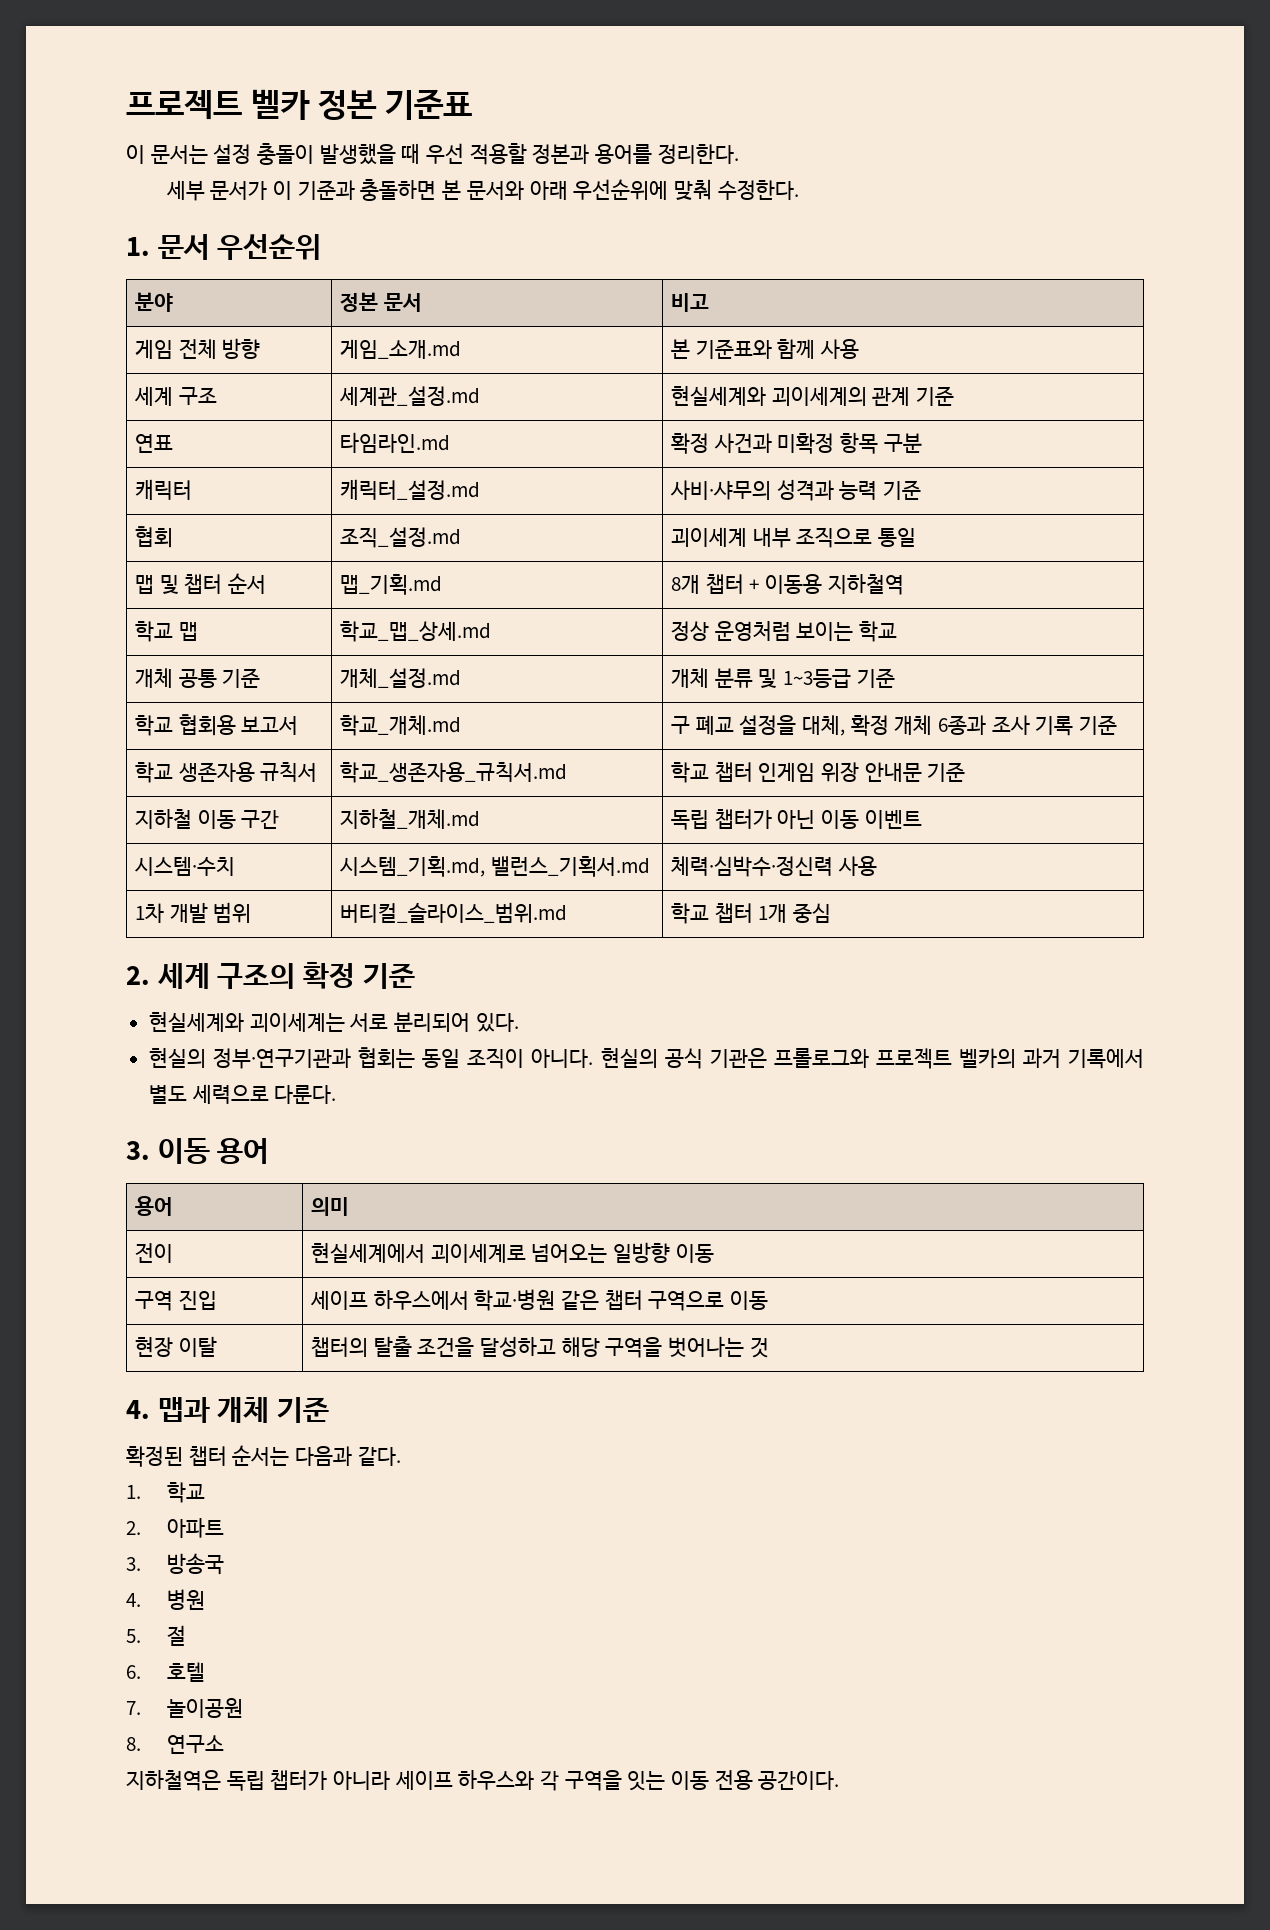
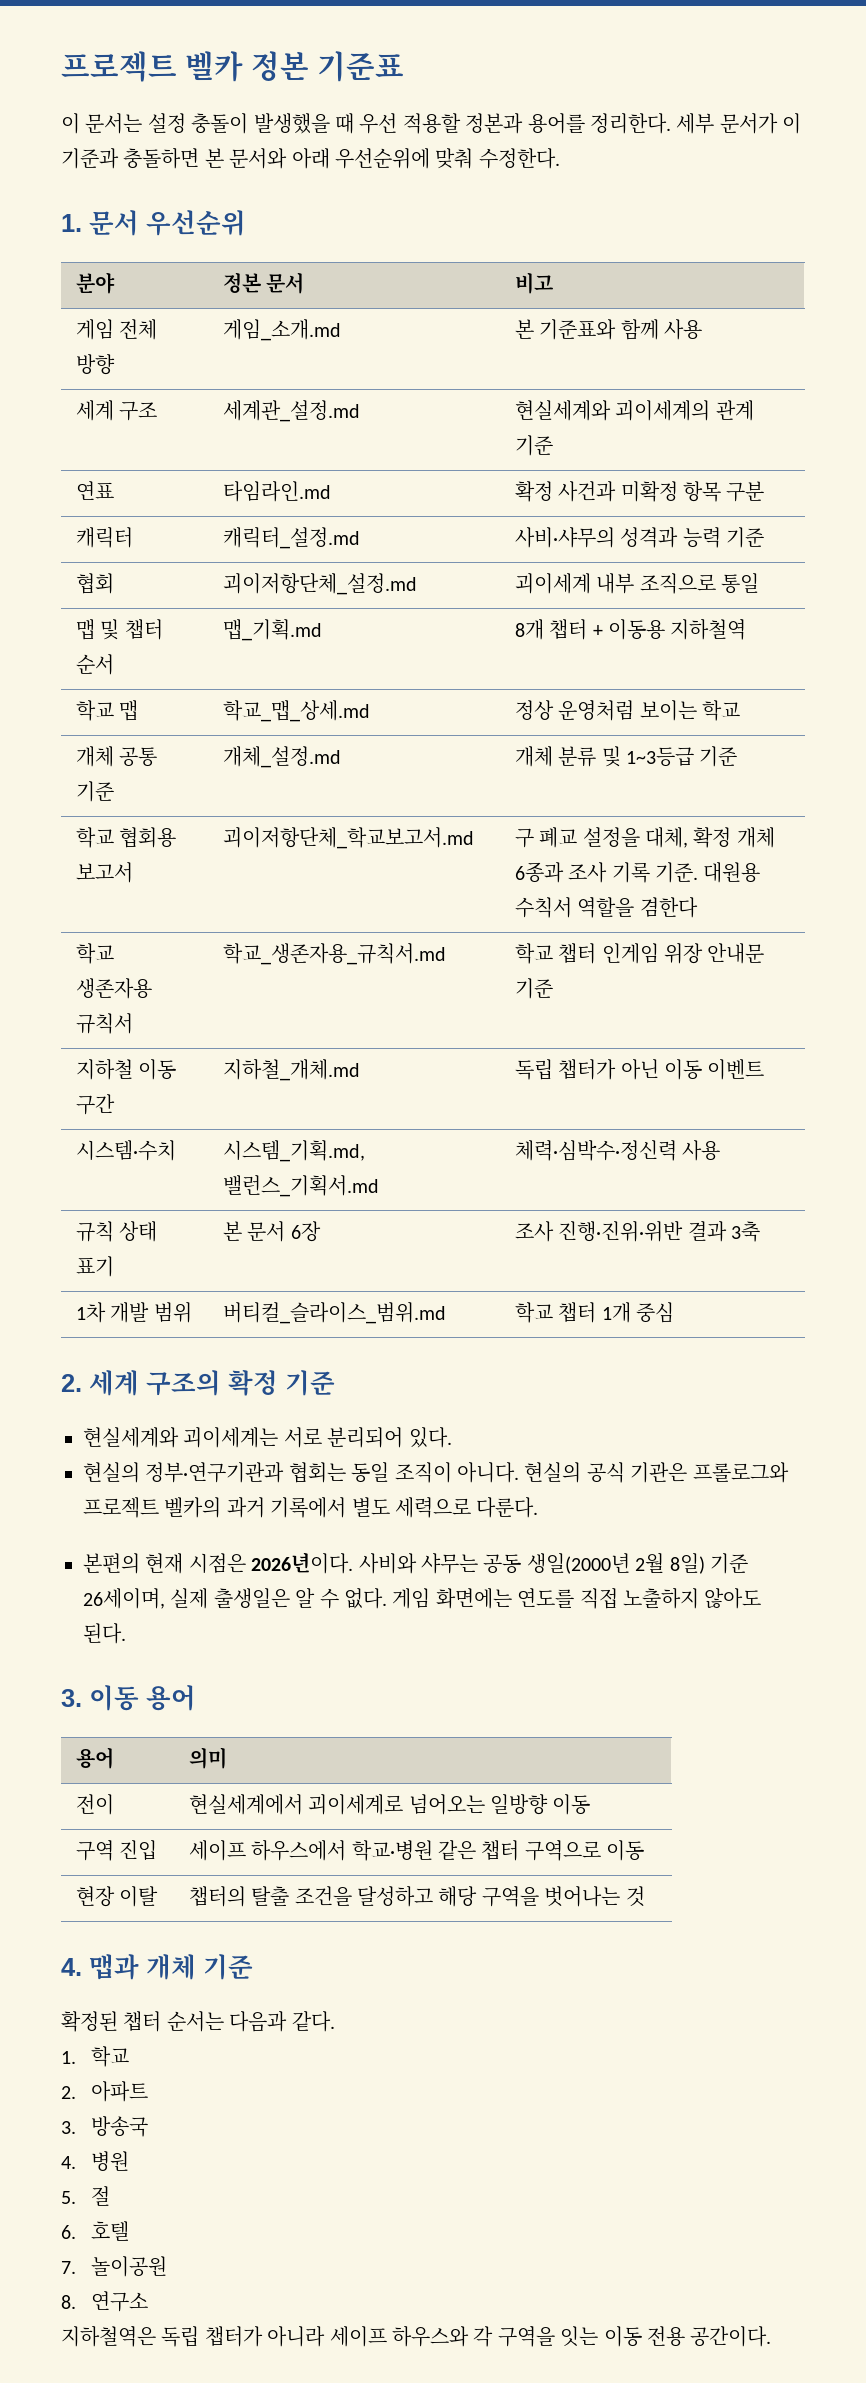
(739, 154) // -> (671, 123) none
[340,527,462,548] 조직_설정.md -> [222,573,417,595] 괴이저항단체_설정.md
[340,715,462,736] 학교_개체.md -> [222,827,474,849] 괴이저항단체_학교보고서.md
[1079,715,1118,735] 기준 -> [654,862,761,883] [514,897,698,918] 기준. 대원용 수칙서 역할을 겸한다
(877, 866) none -> [75,1221,158,1242] [75,1256,114,1277] [222,1221,321,1242] [514,1221,760,1242] // 규칙 상태 표기 | 본 문서 6장 | 조사 진행·진위·위반 결과 3축
(337, 1094) none -> [83,1552,748,1574] [83,1588,762,1609] [83,1623,126,1644] // 본편의 현재 시점은 2026년이다. 사비와 샤무는 공동 생일(2000년 2월 8일) 기준 26세이며, 실제 출생일은 알 수 없다. 게임 화면에는 연도를 직접 노출하지 않아도 된다.

